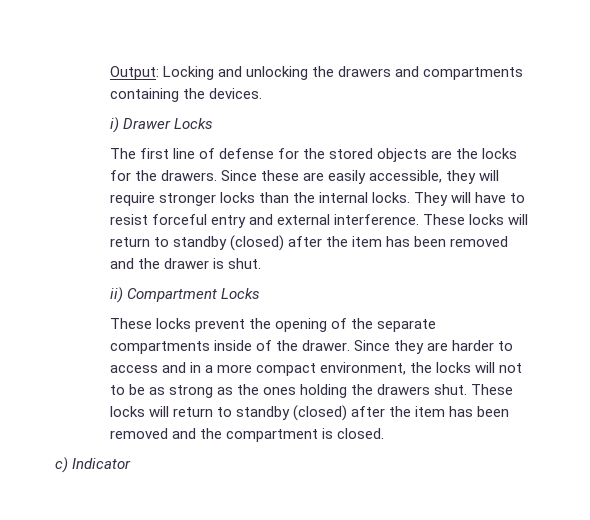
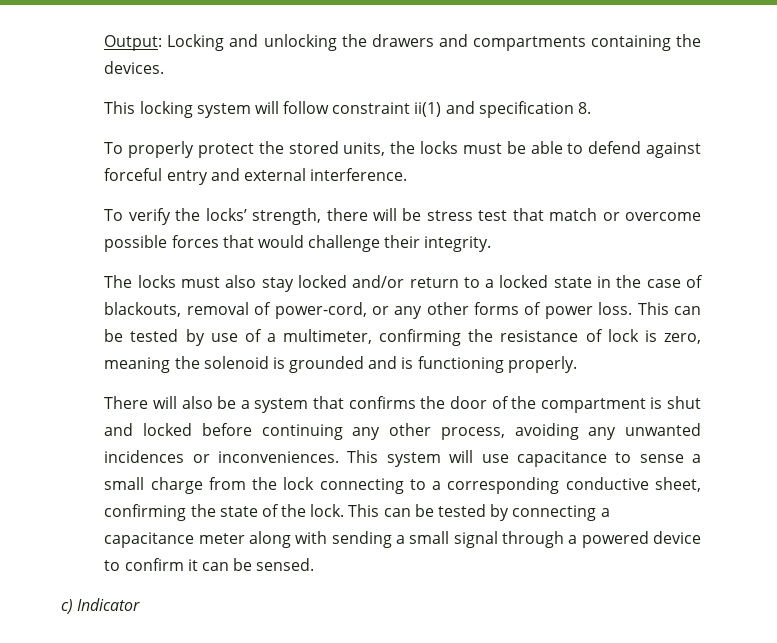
[109,117,213,133] [109,148,518,162] [109,170,500,184] [109,192,526,206] [109,214,148,225] i) Drawer Locks // The first line of defense for the stored objects are the locks for the drawers. Since these are easily accessible, they will require stronger locks than the internal locks. They will have to resist -> [104,101,592,118] [104,141,701,158] This locking system will follow constraint ii(1) and specification 8. // To properly protect the stored units, the locks must be able to defend against
[422,214,528,225] [109,235,509,251] [109,258,261,269] [109,287,260,303] [109,318,436,332] [109,340,514,354] [109,362,523,376] [109,384,514,398] [109,405,510,421] [109,428,384,442] These locks will return to standby (closed) after the item has been removed and the drawer is shut. // ii) Compartment Locks // These locks prevent the opening of the separate compartments inside of the drawer. Since they are harder to access and in a more compact environment, the locks will not to be as strong as the ones holding the drawers shut. These locks will return to standby (closed) after the item has been removed and the compartment is closed. -> [104,208,702,225] [104,235,492,252] [104,275,703,292] [104,302,701,319] [104,329,701,346] [104,356,577,373] [104,396,702,413] [104,423,702,440] [104,450,701,467] [104,477,702,494] [104,504,610,521] [104,531,702,548] [104,558,315,571] // To verify the locks’ strength, there will be stress test that match or overcome possible forces that would challenge their integrity. // The locks must also stay locked and/or return to a locked state in the case of blackouts, removal of power-cord, or any other forms of power loss. This can be tested by use of a multimeter, confirming the resistance of lock is zero, meaning the solenoid is grounded and is functioning properly. // There will also be a system that confirms the door of the compartment is shut and locked before continuing any other process, avoiding any unwanted incidences or inconveniences. This system will use capacitance to sense a small charge from the lock connecting to a corresponding conductive sheet, confirming the state of the lock. This can be tested by connecting a capacitance meter along with sending a small signal through a powered device to confirm it can be sensed.

